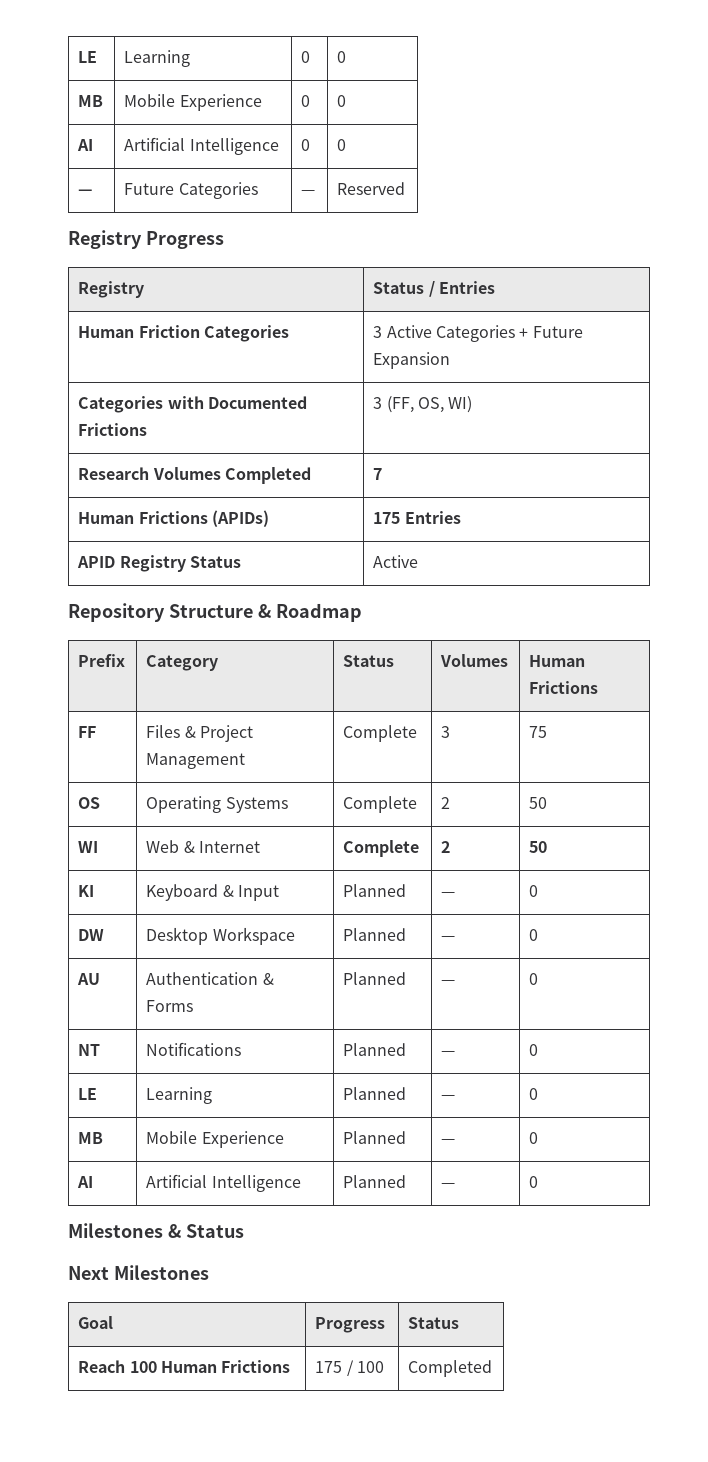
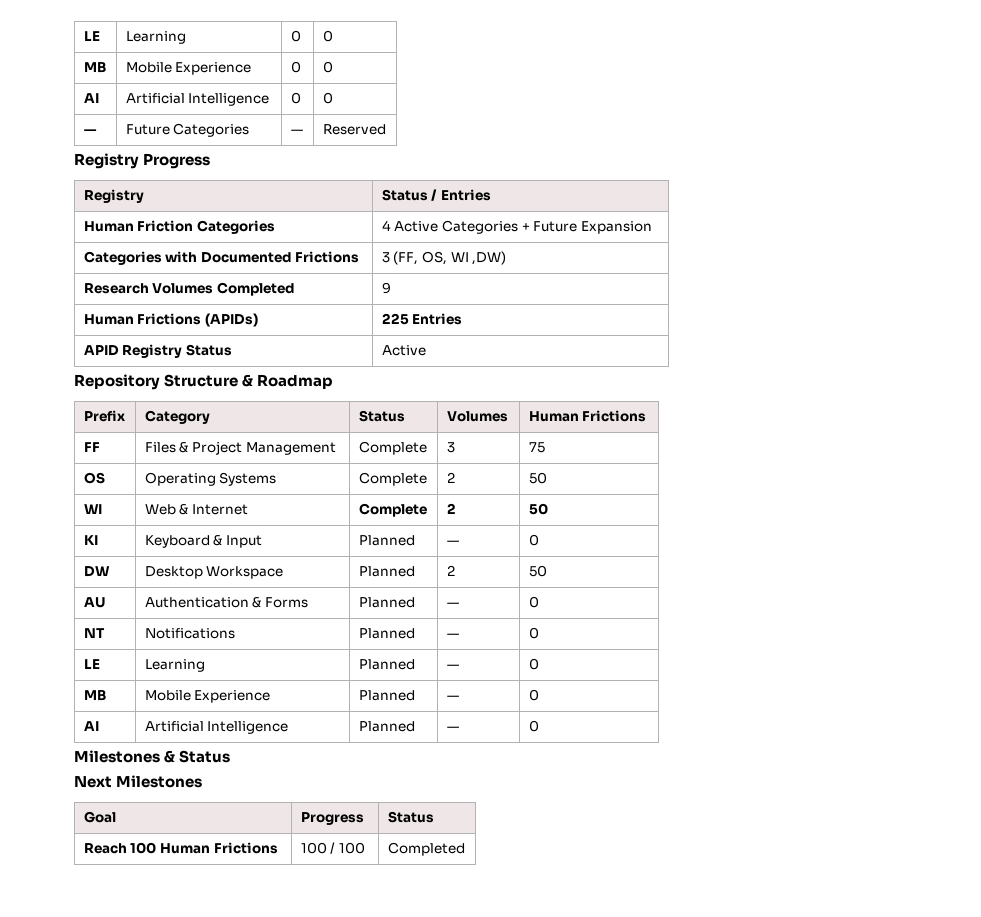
[373,326,383,338] 3 -> [381,220,391,231] 4
[448,396,473,413] WI) -> [450,251,507,265] WI ,DW)
[373,468,383,480] 7 -> [381,282,391,294] 9
[373,512,401,524] 175 -> [381,313,409,325] 225
[441,936,456,941] [529,929,539,941] — | 0 -> [446,565,455,576] [528,565,547,577] 2 | 50
[315,1361,343,1373] 175 -> [300,842,327,854] 100

